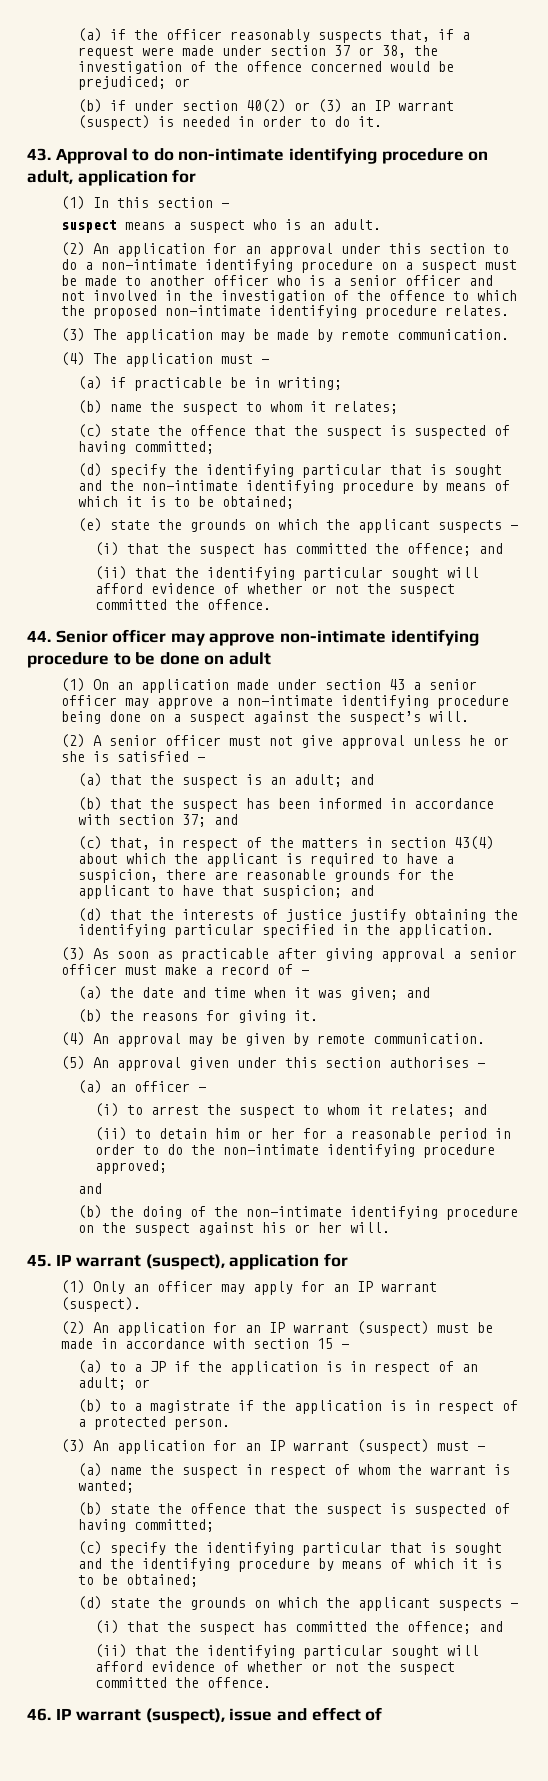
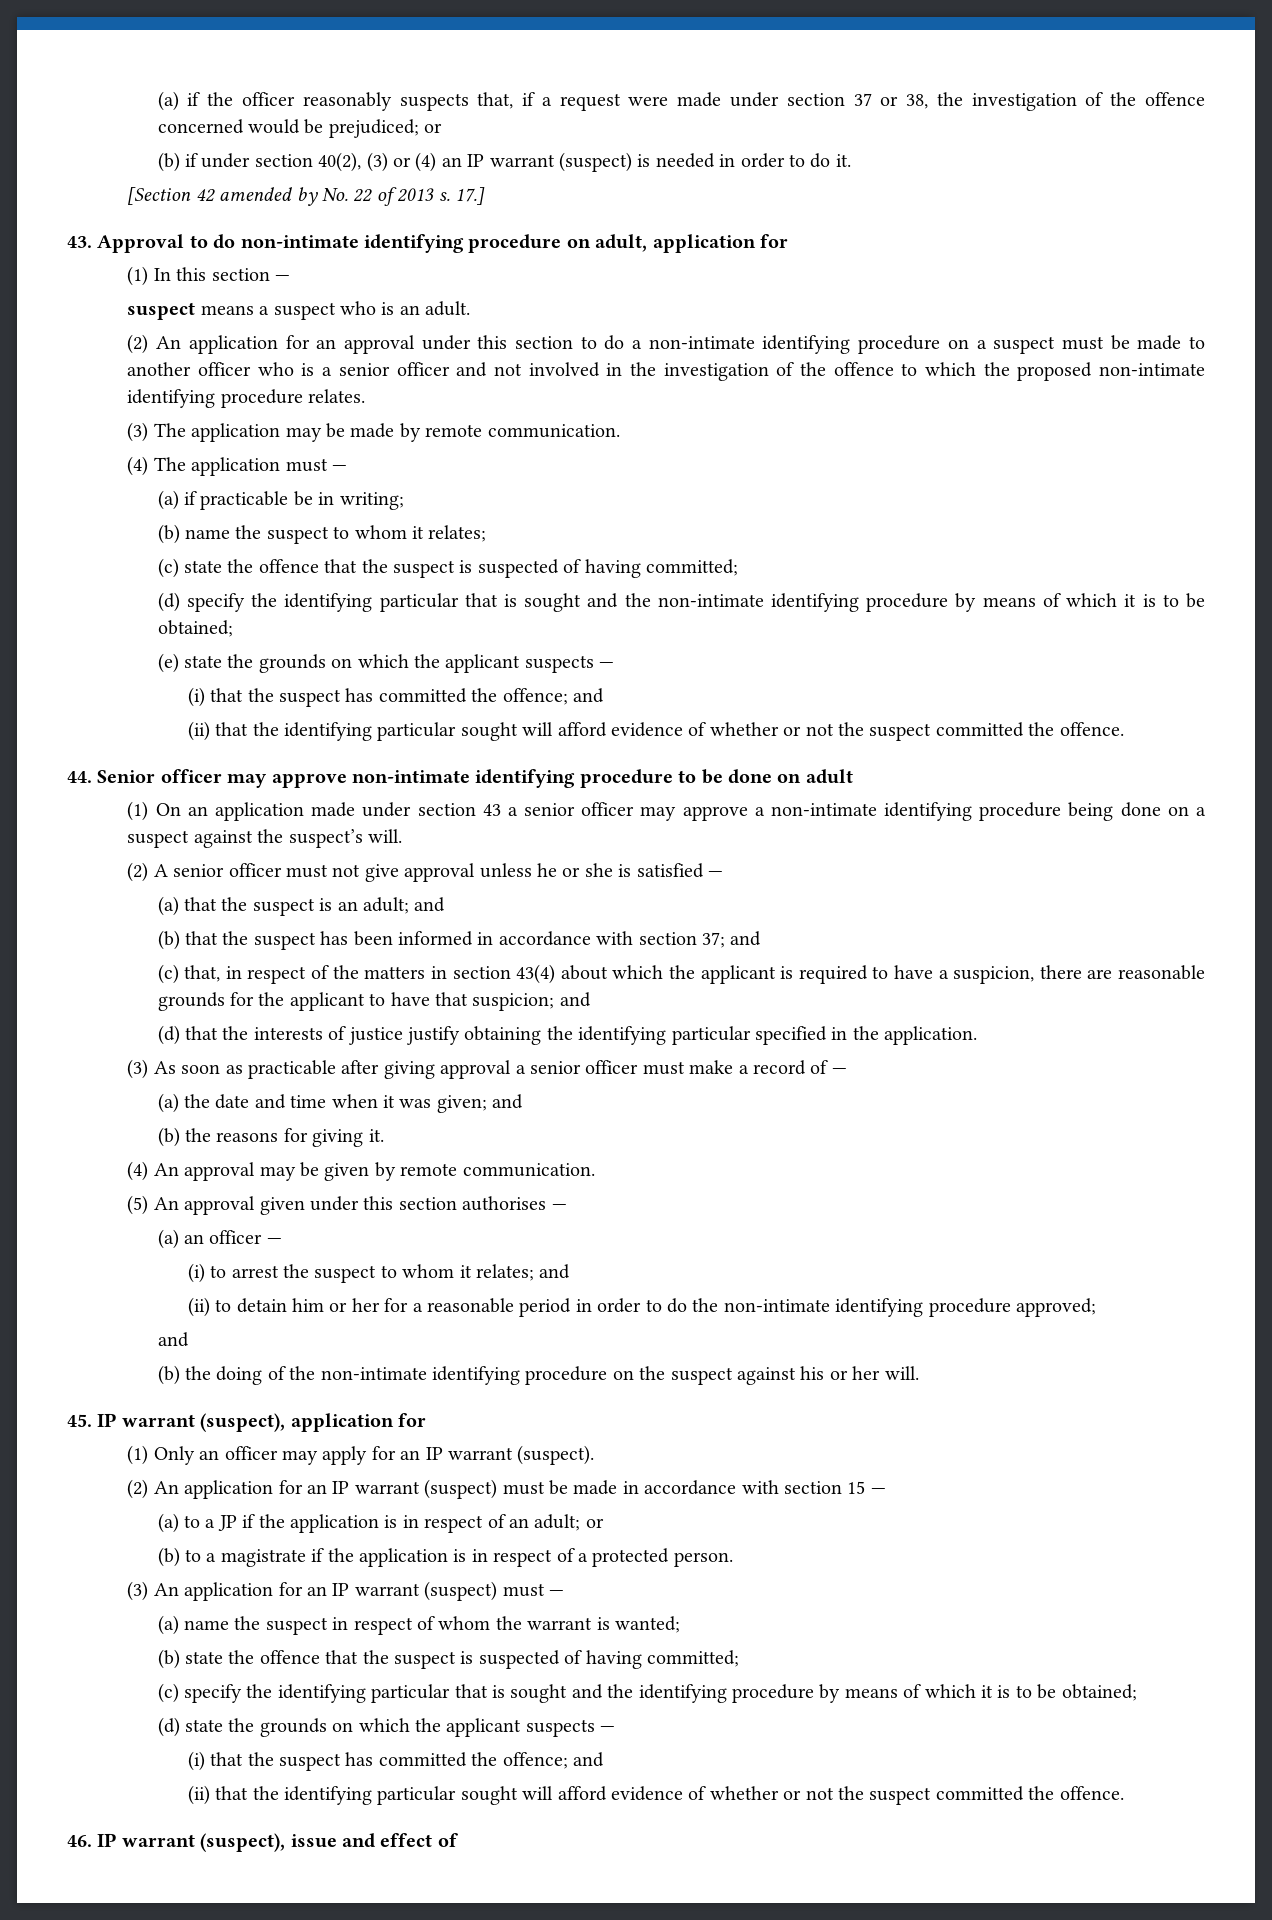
[245,99,342,113] 40(2) or (3) -> [318,152,437,172] 40(2), (3) or (4)
(382, 121) none -> [127,187,486,206] // [Section 42 amended by No. 22 of 2013 s. 17.]

